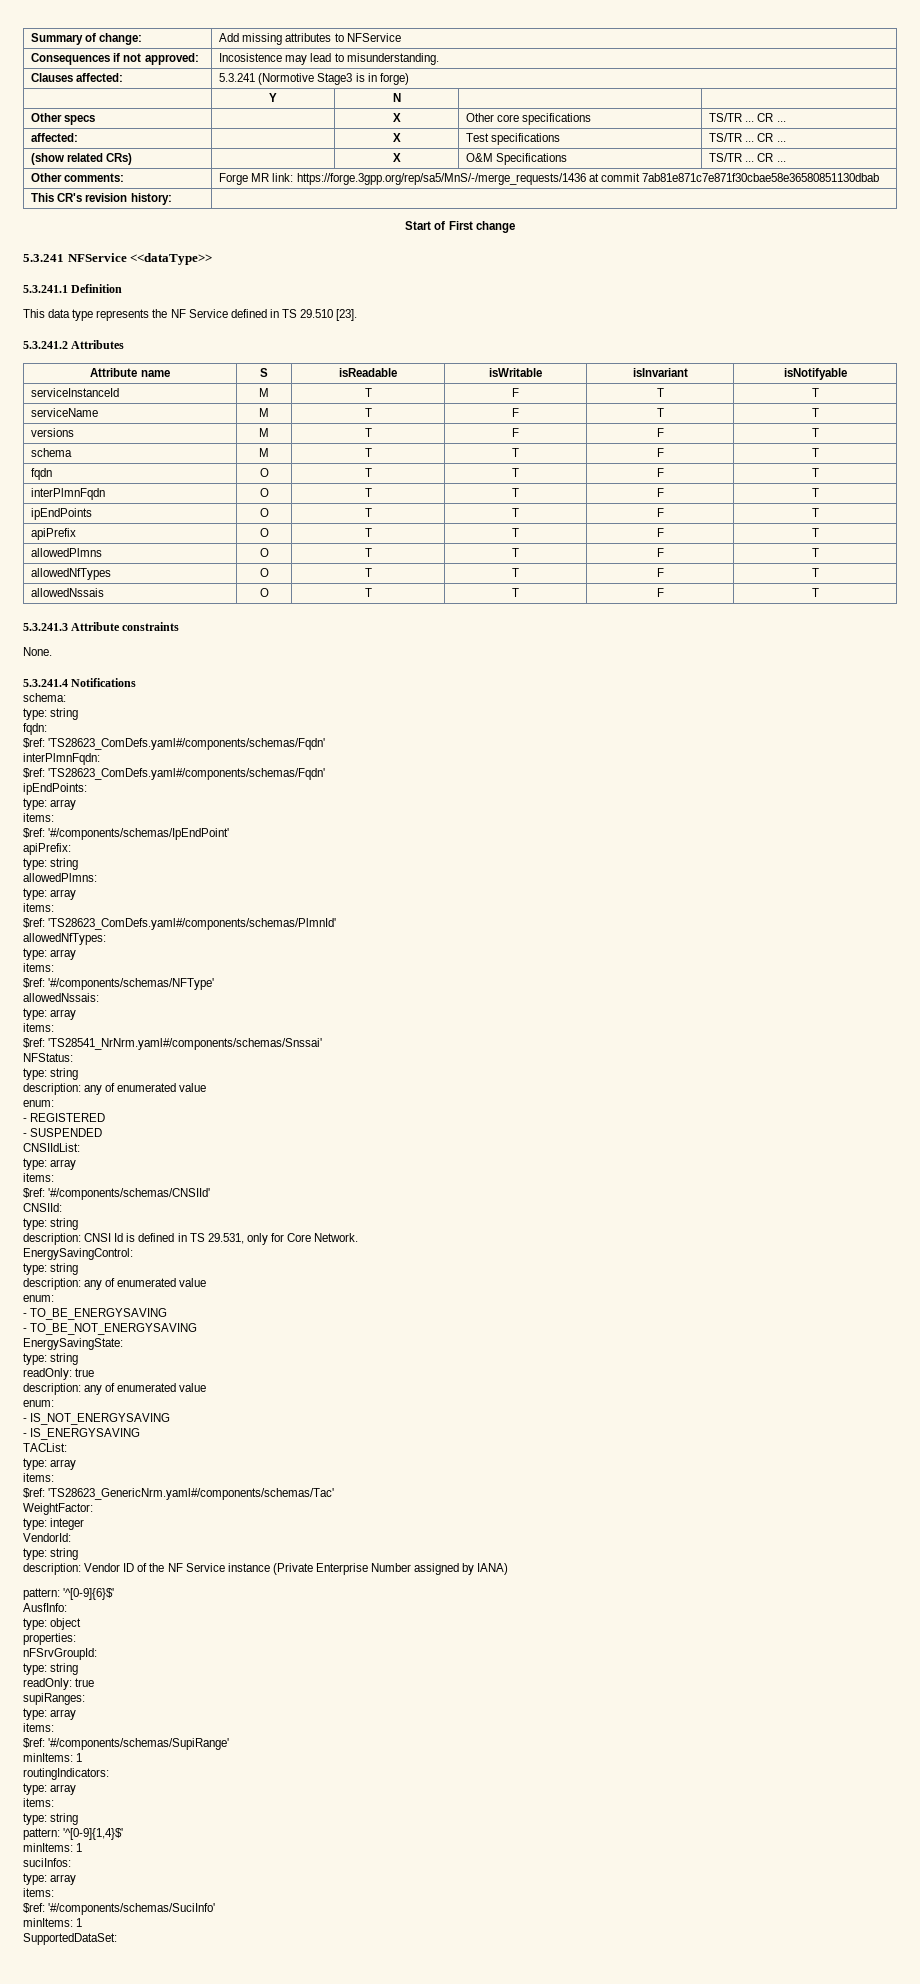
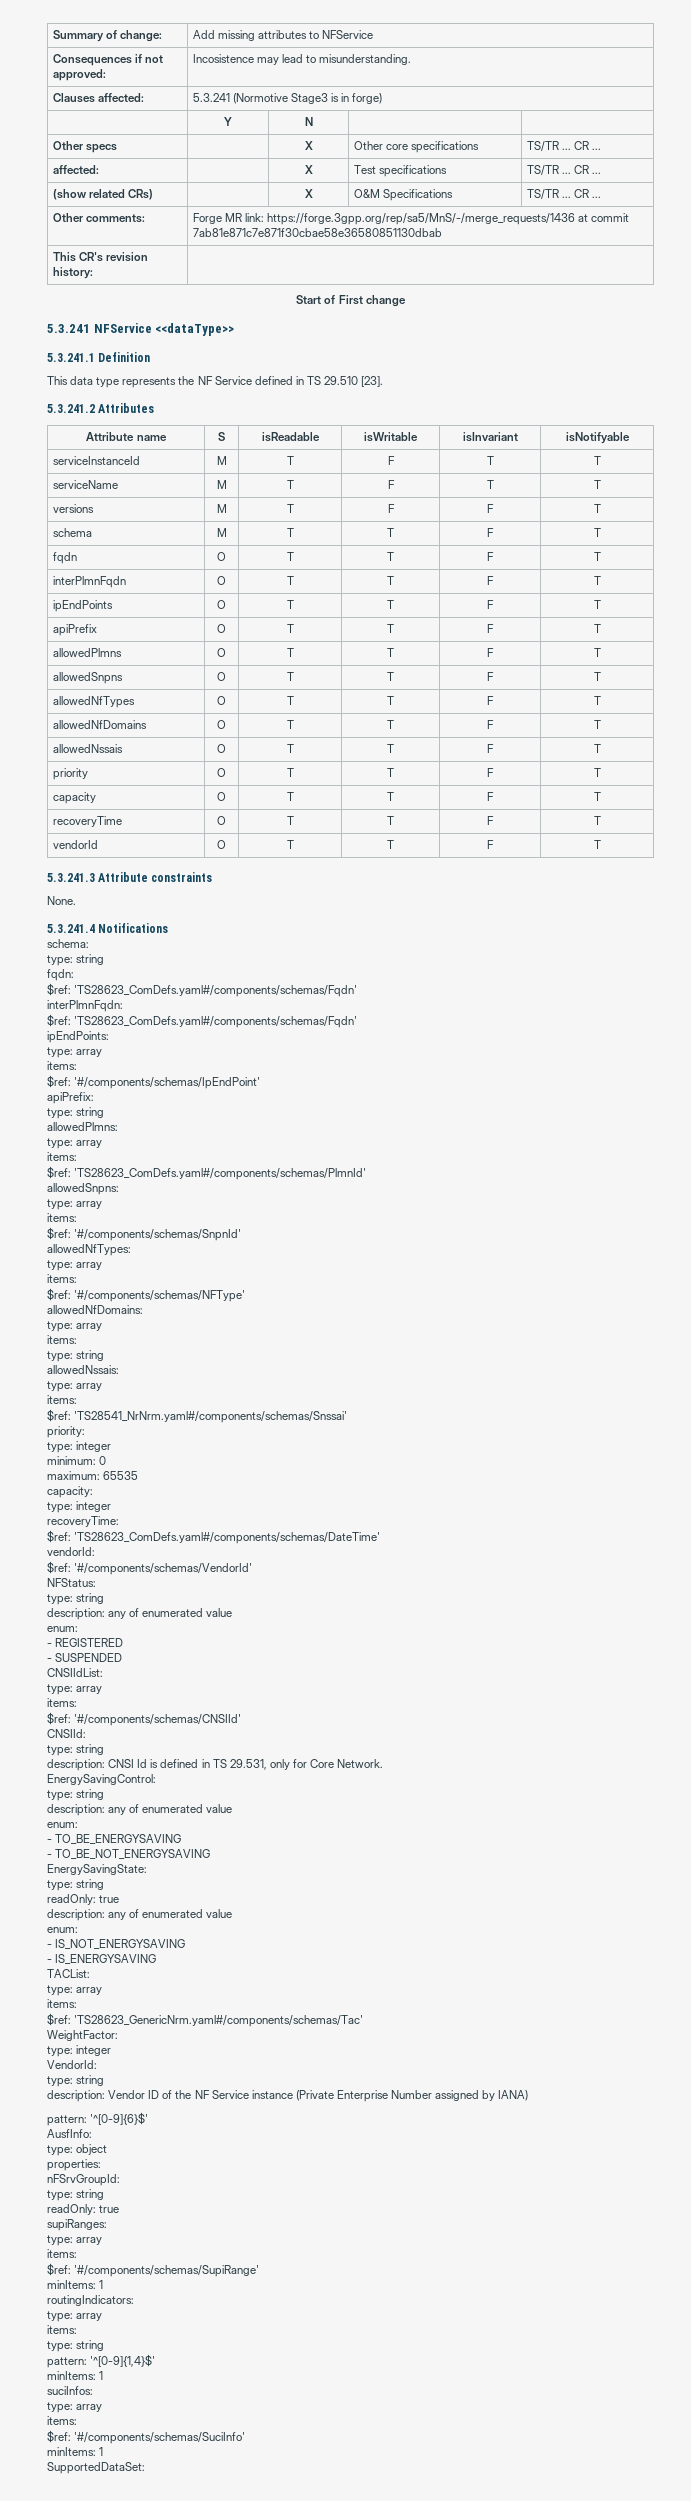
(819, 552) none -> [52,672,123,684] [217,672,226,681] [286,672,294,681] [387,672,394,681] [487,672,494,681] [593,672,601,681] // allowedSnpns | O | T | T | F | T
(819, 572) none -> [52,720,147,729] [217,720,226,729] [286,720,294,729] [387,720,394,729] [487,720,494,729] [593,720,601,729] // allowedNfDomains | O | T | T | F | T
(819, 592) none -> [52,768,88,780] [217,768,226,777] [286,768,294,777] [387,768,394,777] [487,768,494,777] [593,768,601,777] [52,792,96,804] [217,792,226,801] [286,792,294,801] [387,792,394,801] [487,792,494,801] [593,792,601,801] [52,816,122,827] [217,816,226,825] [286,816,294,825] [387,816,394,825] [487,816,494,825] [593,816,601,825] [52,840,98,849] [217,840,226,849] [286,840,294,849] [387,840,394,849] [487,840,494,849] [593,840,601,849] // priority | O | T | T | F | T // capacity | O | T | T | F | T // recoveryTime | O | T | T | F | T // vendorId | O | T | T | F | T
(337, 924) none -> [47,1183,119,1195] [47,1199,103,1210] [47,1213,77,1222] [47,1227,242,1241] // allowedSnpns: // type: array // items: // $ref: '#/components/schemas/SnpnId'
(215, 984) none -> [47,1305,143,1314] [47,1321,103,1332] [47,1335,77,1344] [47,1350,105,1362] // allowedNfDomains: // type: array // items: // type: string
(323, 1044) none -> [47,1426,85,1438] [47,1441,112,1453] [47,1456,107,1465] [47,1471,139,1480] [47,1486,93,1498] [47,1501,112,1513] [47,1516,119,1527] [47,1530,381,1544] [47,1547,95,1556] [47,1561,253,1575] // priority: // type: integer // minimum: 0 // maximum: 65535 // capacity: // type: integer // recoveryTime: // $ref: 'TS28623_ComDefs.yaml#/components/schemas/DateTime' // vendorId: // $ref: '#/components/schemas/VendorId'

